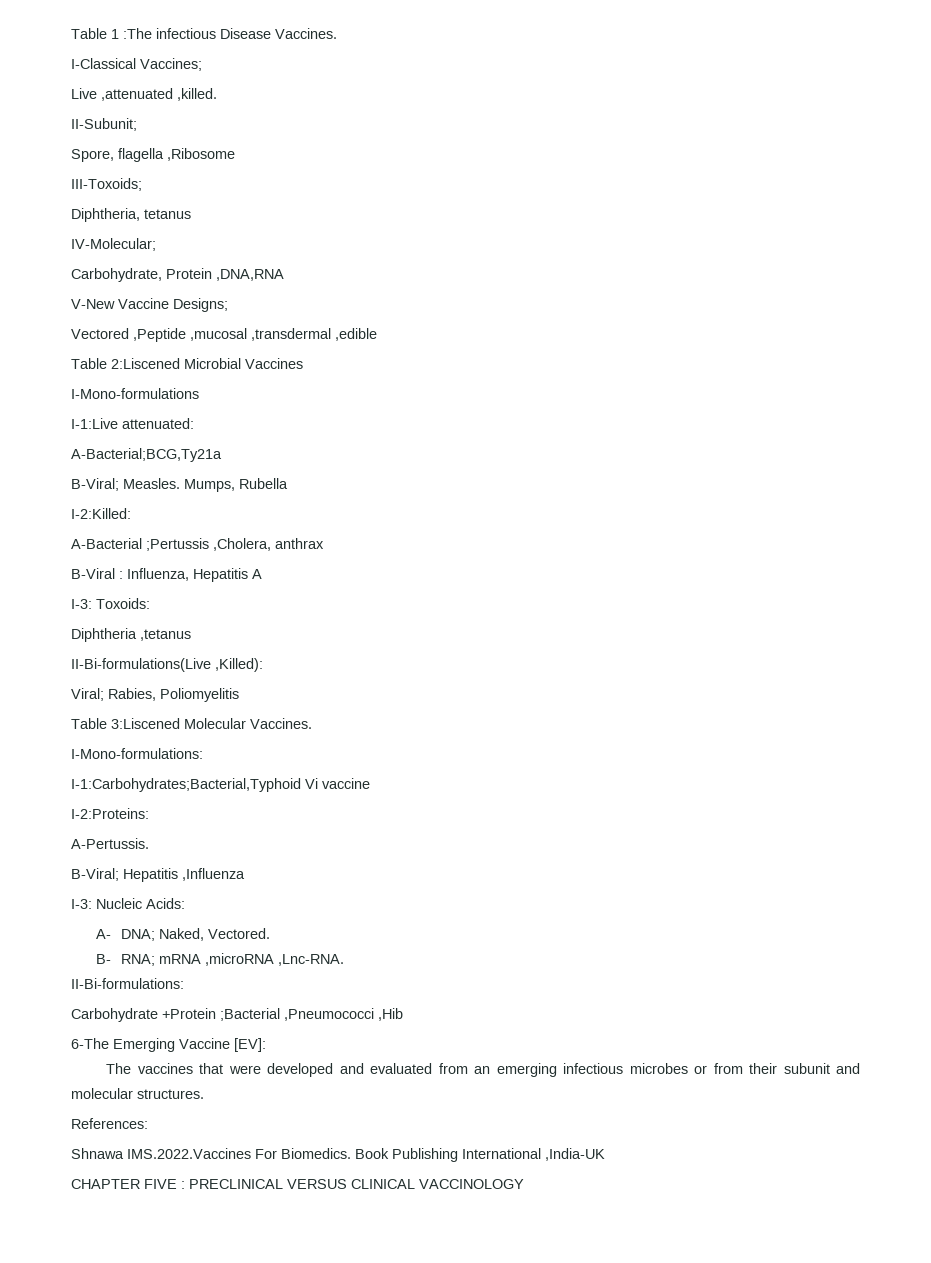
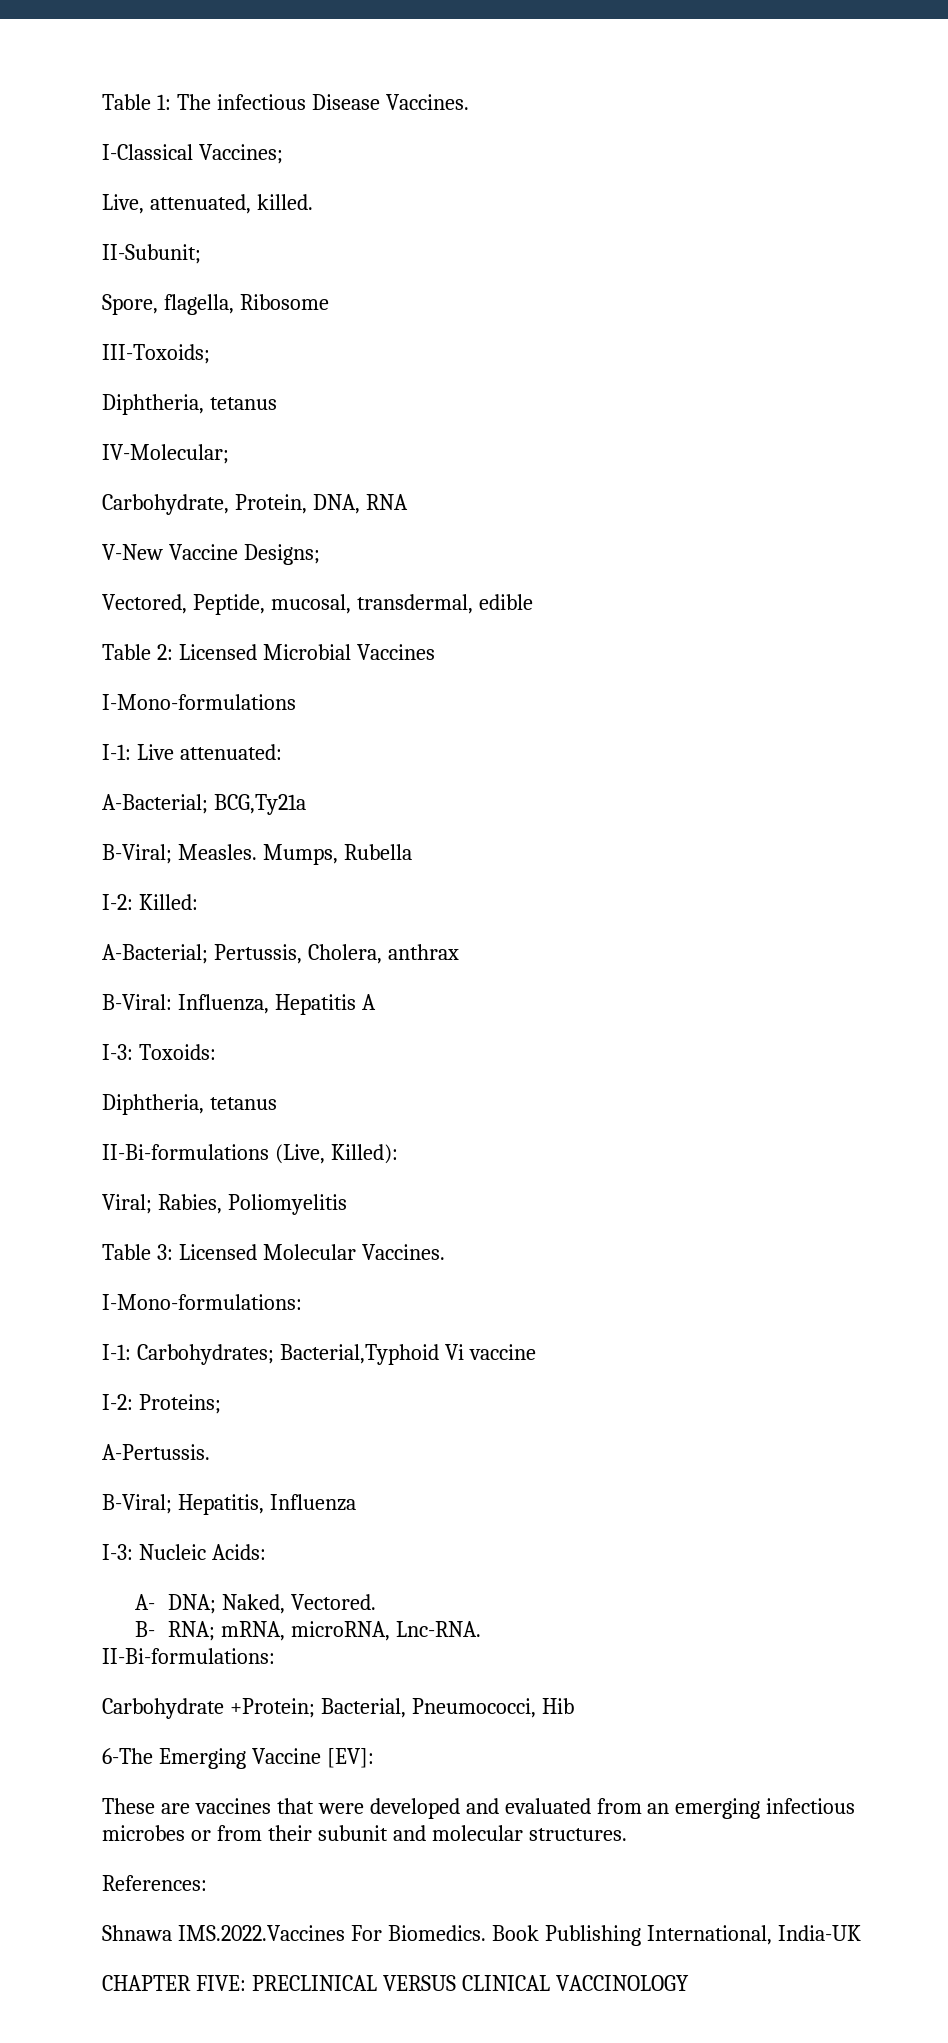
[71,28,152,39] Table 1 :The -> [102,94,211,110] Table 1: The
[71,88,217,101] Live ,attenuated ,killed. -> [102,194,313,214] Live, attenuated, killed.
[118,148,235,162] flagella ,Ribosome -> [163,294,329,315] flagella, Ribosome
[166,268,284,281] Protein ,DNA,RNA -> [234,494,408,514] Protein, DNA, RNA
[71,328,377,342] [71,358,180,369] Vectored ,Peptide ,mucosal ,transdermal ,edible // Table 2:Liscened -> [102,594,533,615] [102,644,257,660] Vectored, Peptide, mucosal, transdermal, edible // Table 2: Licensed
[71,418,118,429] I-1:Live -> [102,744,174,760] I-1: Live
[71,448,222,462] A-Bacterial;BCG,Ty21a -> [102,794,306,815] A-Bacterial; BCG,Ty21a
[71,508,131,519] [71,538,271,551] I-2:Killed: // A-Bacterial ;Pertussis ,Cholera, -> [102,894,198,910] [102,944,382,964] I-2: Killed: // A-Bacterial; Pertussis, Cholera,
[71,568,123,579] B-Viral : -> [102,994,172,1010] B-Viral:
[71,628,191,642] [71,658,263,672] Diphtheria ,tetanus // II-Bi-formulations(Live ,Killed): -> [102,1094,277,1115] [102,1144,398,1164] Diphtheria, tetanus // II-Bi-formulations (Live, Killed):
[111,718,180,729] 3:Liscened -> [156,1244,257,1260] 3: Licensed
[71,778,301,792] I-1:Carbohydrates;Bacterial,Typhoid -> [102,1344,439,1365] I-1: Carbohydrates; Bacterial,Typhoid
[71,808,149,819] I-2:Proteins: -> [102,1394,221,1414] I-2: Proteins;
[123,868,245,882] Hepatitis ,Influenza -> [177,1494,356,1515] Hepatitis, Influenza
[159,953,345,966] mRNA ,microRNA ,Lnc-RNA. -> [221,1621,482,1641] mRNA, microRNA, Lnc-RNA.
[162,1008,403,1021] +Protein ;Bacterial ,Pneumococci ,Hib -> [229,1698,574,1718] +Protein; Bacterial, Pneumococci, Hib
[106,1063,132,1074] The -> [102,1798,190,1814] These are
[462,1148,605,1161] International ,India-UK -> [646,1925,861,1945] International, India-UK
[144,1179,185,1189] FIVE : -> [195,1975,246,1991] FIVE:

